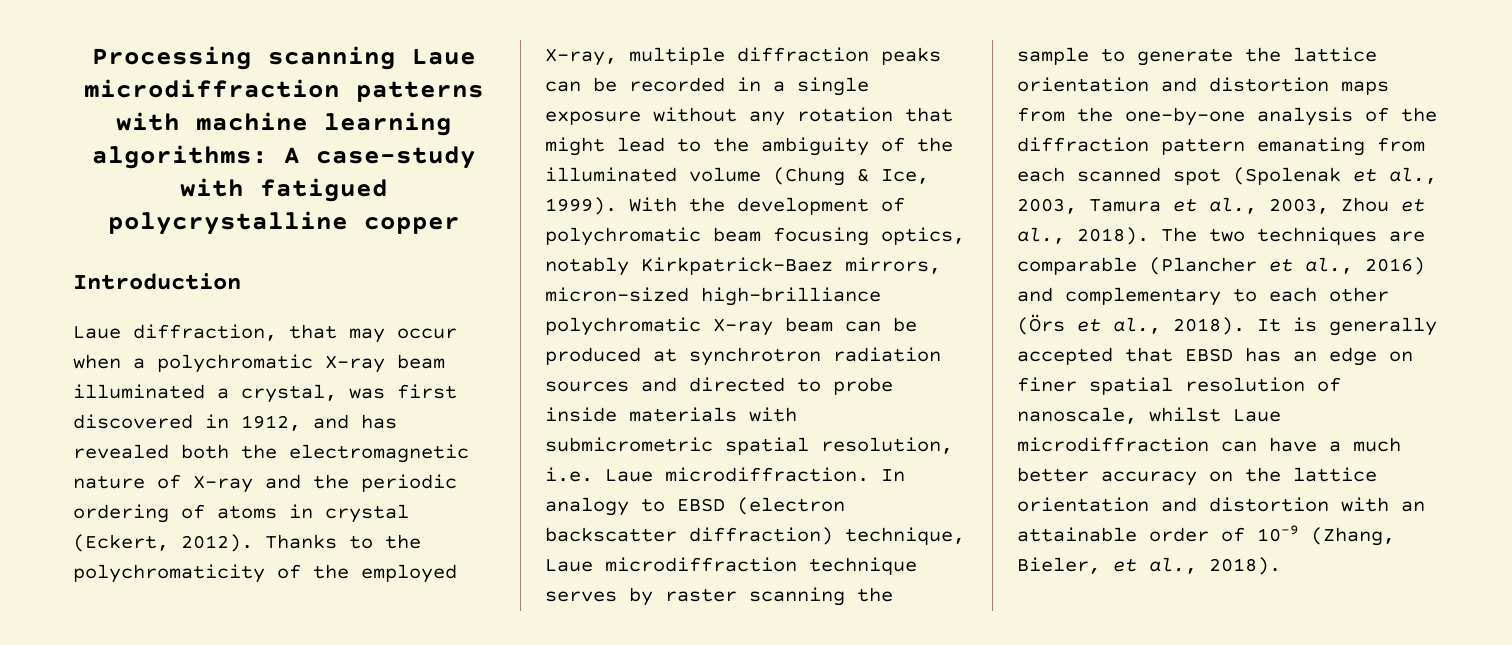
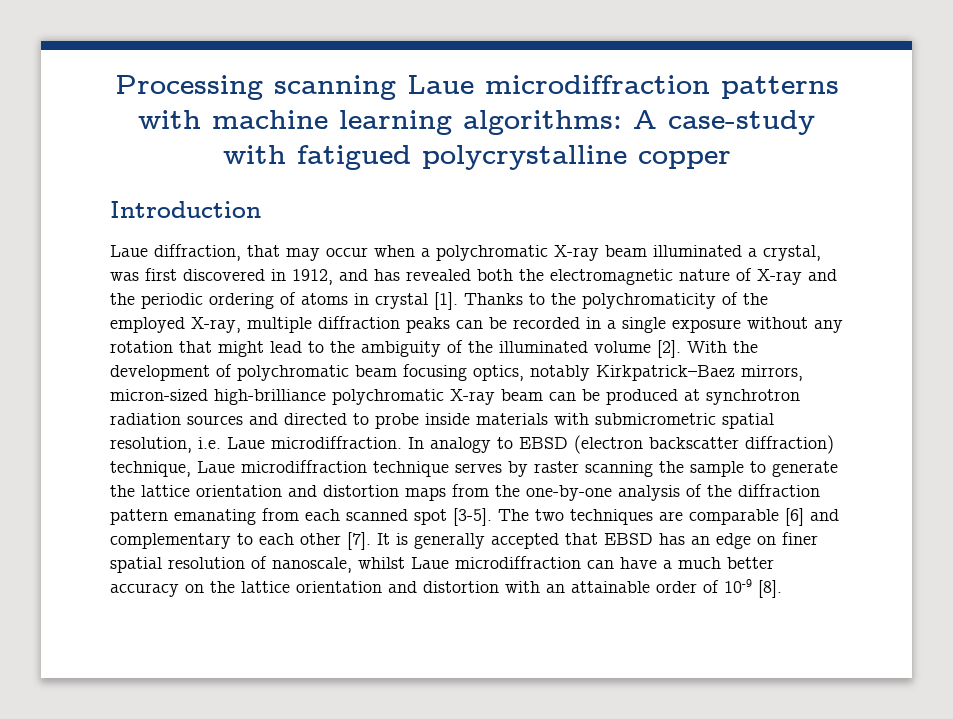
[73,534,253,552] (Eckert, 2012). -> [434,292,458,310] [1].
[773,167,929,186] [545,197,617,215] (Chung & Ice, 1999). -> [657,340,681,358] [2].
[1233,167,1437,185] [1017,197,1425,214] [1017,227,1149,245] (Spolenak et al., 2003, Tamura et al., 2003, Zhou et al., 2018). -> [453,508,492,526] [3-5].
[1149,257,1425,275] (Plancher et al., 2016) -> [785,508,804,526] [6]
[1017,314,1245,335] (Örs et al., 2018). -> [347,532,371,550] [7].
[1311,527,1395,546] [1017,557,1281,575] (Zhang, Bieler, et al., 2018). -> [758,580,782,598] [8].

